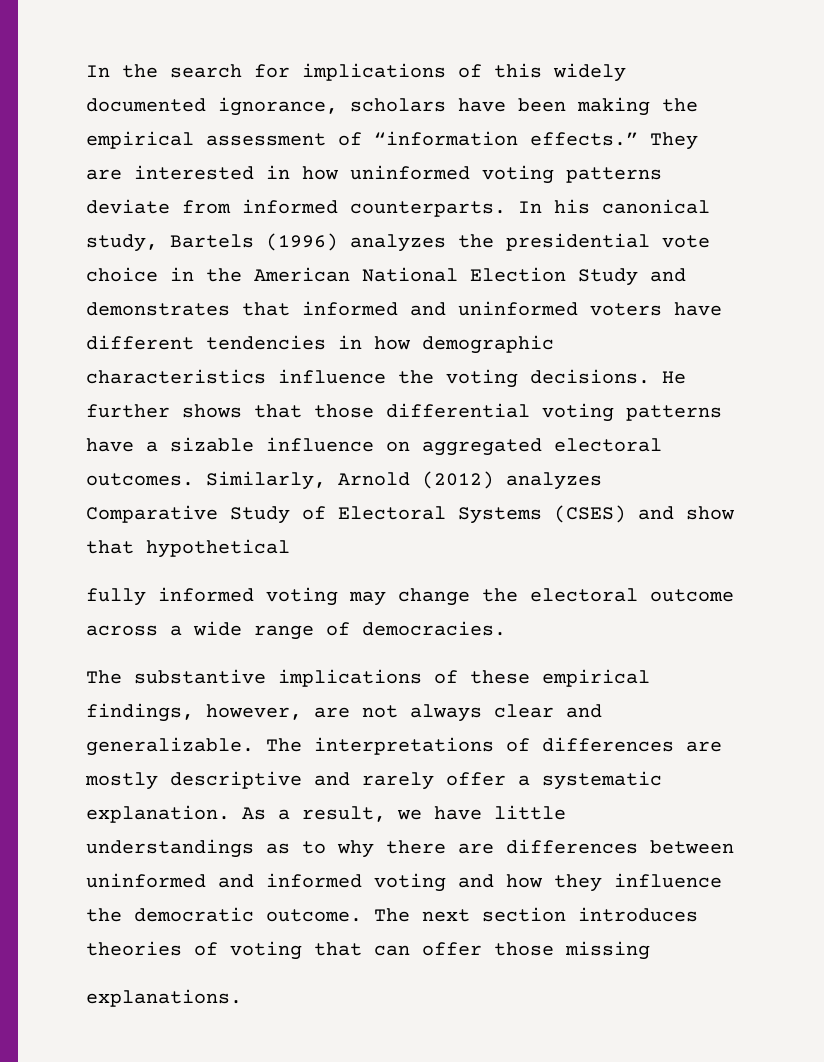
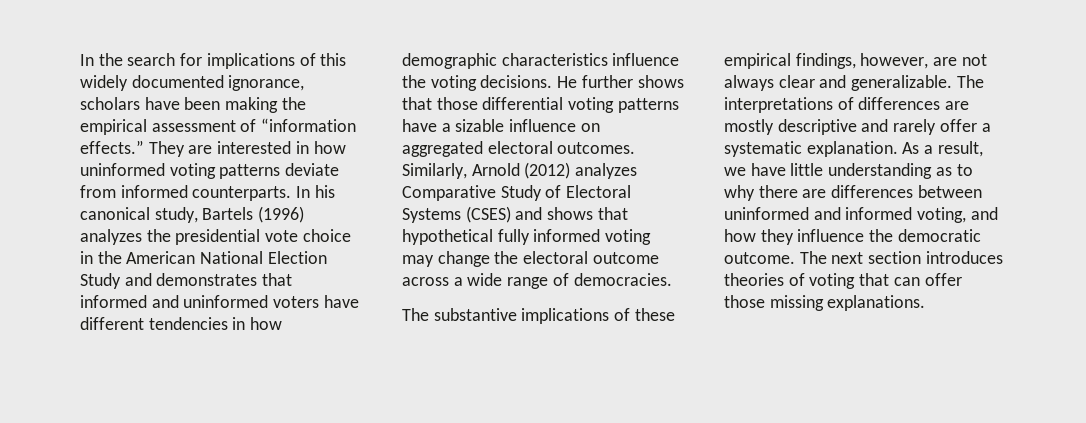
[686,506,735,520] show -> [547,207,594,220] shows
(290, 548) // -> (493, 237) none
[86,839,254,858] understandings -> [828,163,933,179] understanding
[374,873,446,892] voting -> [917,207,967,223] voting,
(650, 950) // -> (824, 303) none

